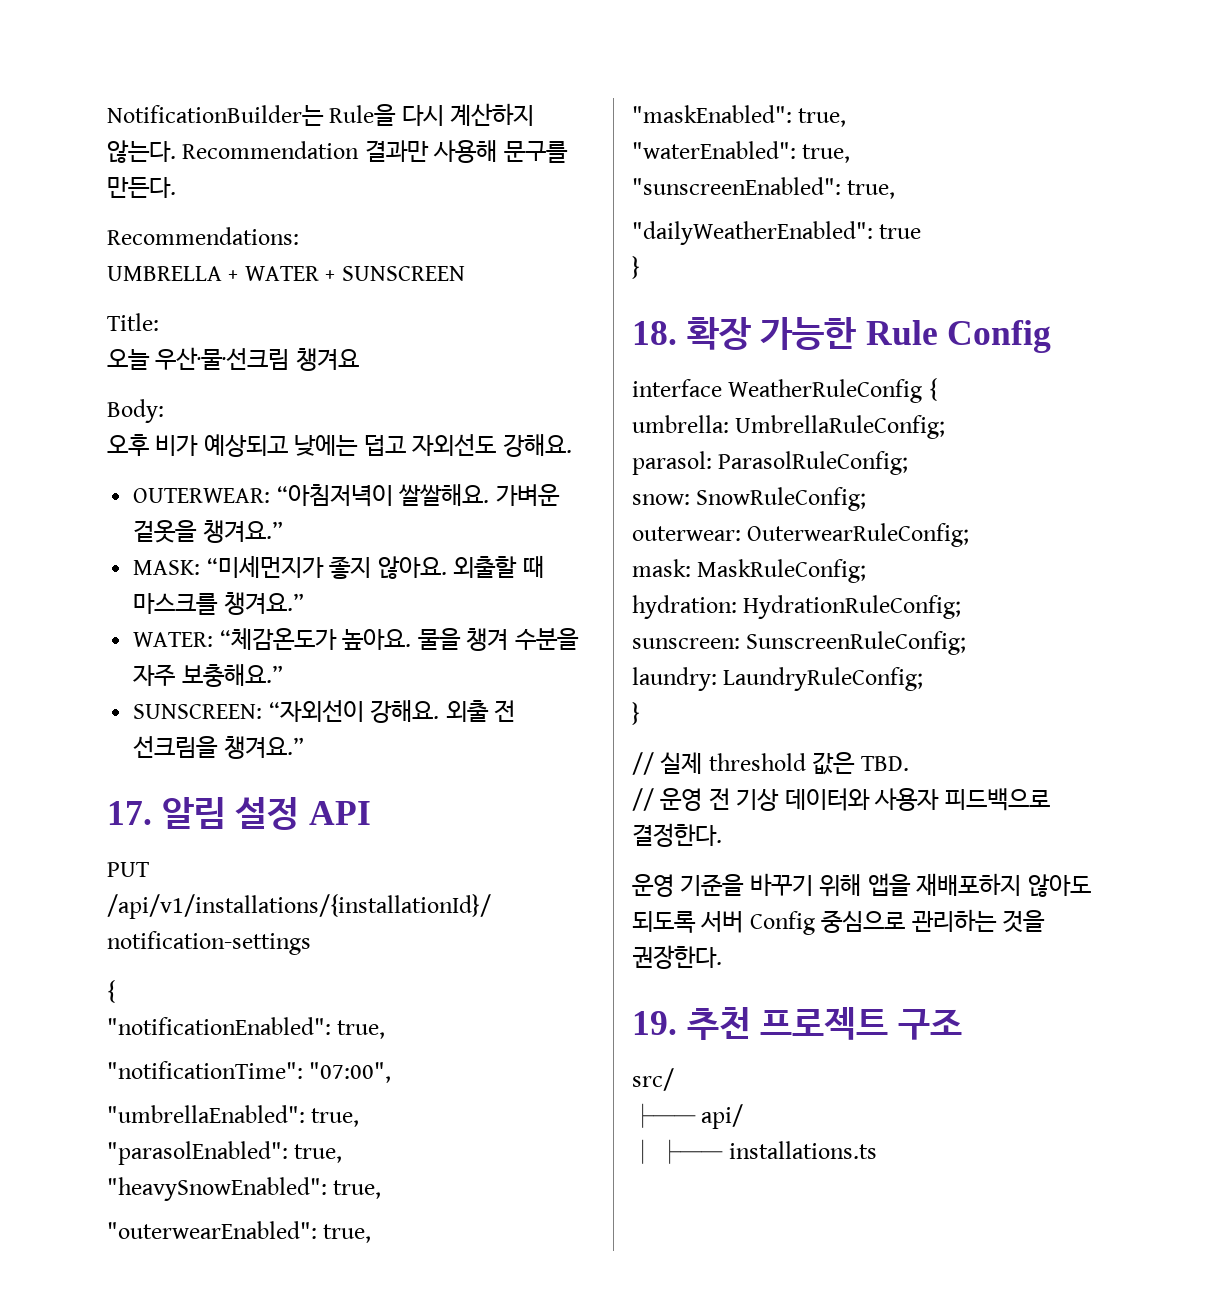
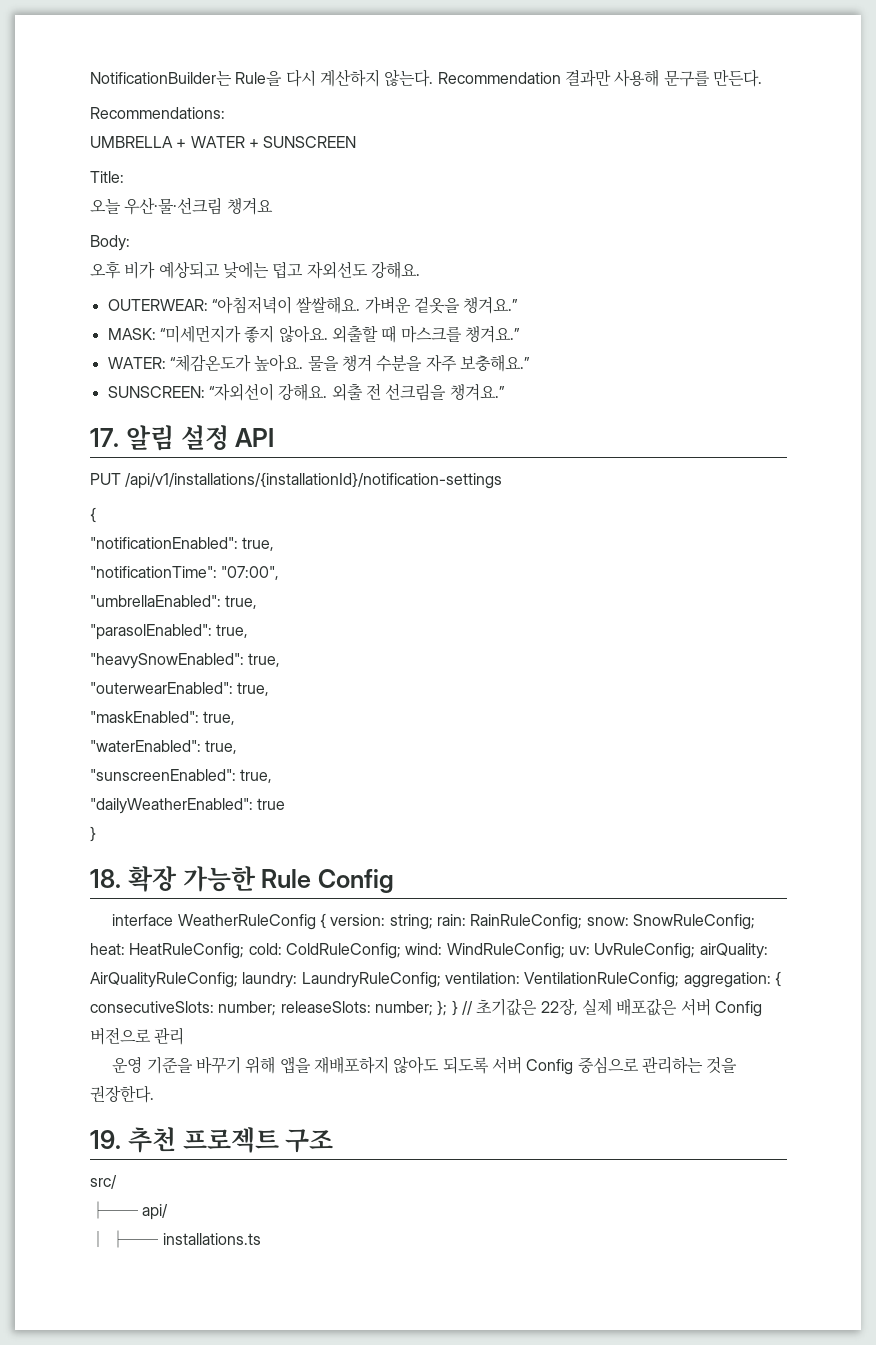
[632,415,946,439] [632,451,909,475] [632,487,867,511] [632,523,970,547] [632,559,867,583] [632,595,962,619] [632,631,967,655] [632,667,924,691] [632,702,640,725] [632,752,909,775] [632,788,1050,811] [632,823,722,847] // umbrella: UmbrellaRuleConfig; // parasol: ParasolRuleConfig; // snow: SnowRuleConfig; // outerwear: OuterwearRuleConfig; // mask: MaskRuleConfig; // hydration: HydrationRuleConfig; // sunscreen: SunscreenRuleConfig; // laundry: LaundryRuleConfig; // } // // 실제 threshold 값은 TBD. // // 운영 전 기상 데이터와 사용자 피드백으로 결정한다. -> [330,914,755,930] [90,943,768,959] [90,971,781,988] [90,998,762,1017] [90,1027,185,1045] version: string; rain: RainRuleConfig; snow: SnowRuleConfig; heat: HeatRuleConfig; cold: ColdRuleConfig; wind: WindRuleConfig; uv: UvRuleConfig; airQuality: AirQualityRuleConfig; laundry: LaundryRuleConfig; ventilation: VentilationRuleConfig; aggregation: { consecutiveSlots: number; releaseSlots: number; }; } // 초기값은 22장, 실제 배포값은 서버 Config 버전으로 관리

